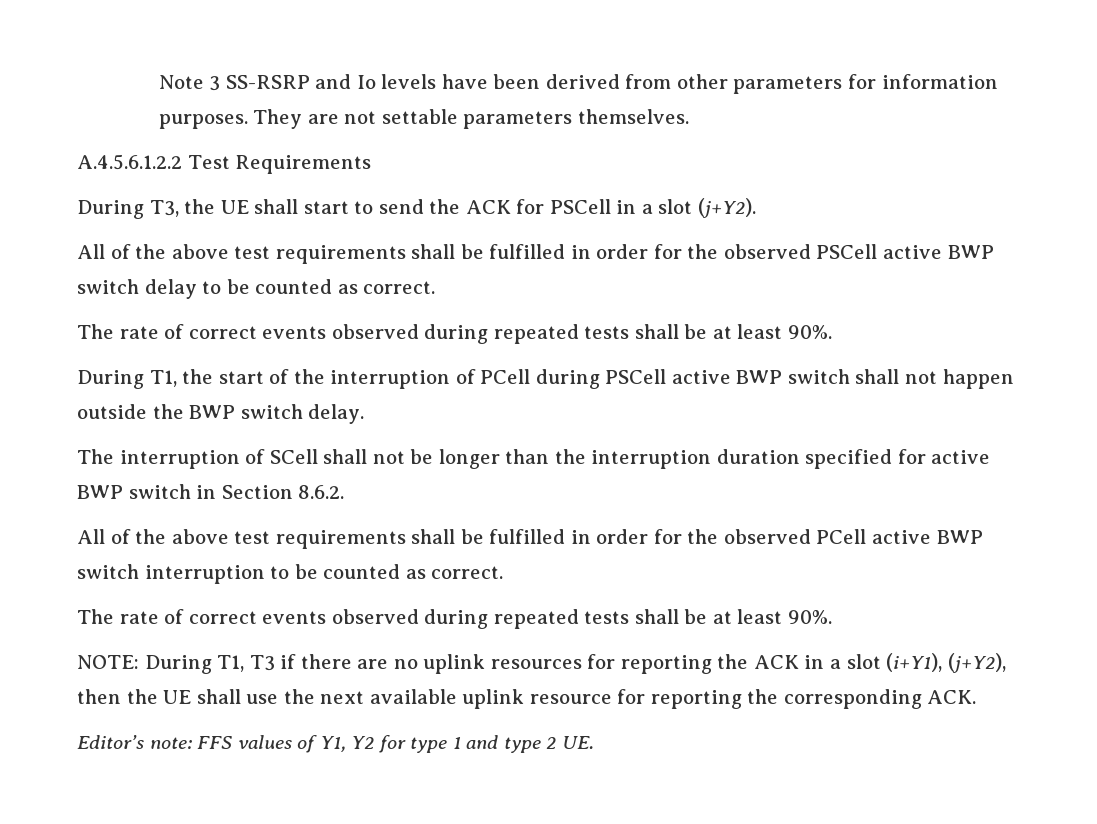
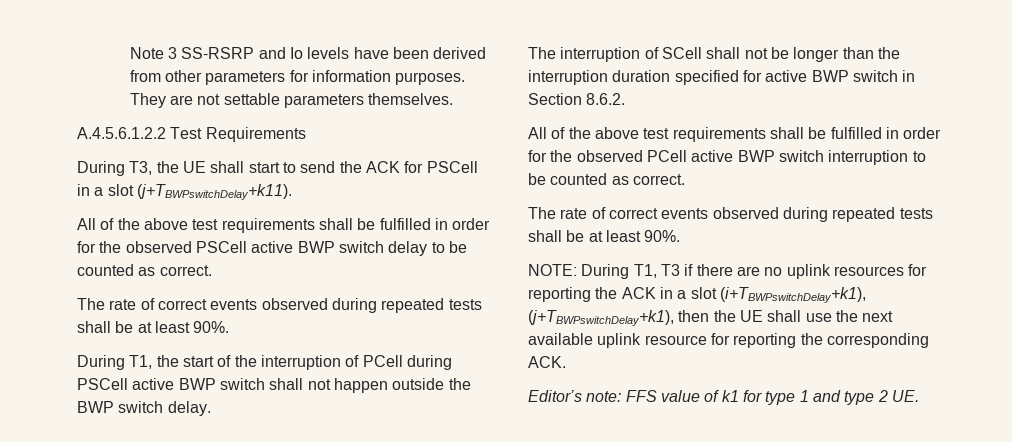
[698,198,757,218] (j+Y2). -> [136,184,292,200] (j+TBWPswitchDelay+k11).
[886,653,1006,673] (i+Y1), (j+Y2), -> [719,287,866,303] [528,310,674,326] (i+TBWPswitchDelay+k1), (j+TBWPswitchDelay+k1),
[237,735,375,753] values of Y1, Y2 -> [660,390,739,402] value of k1

